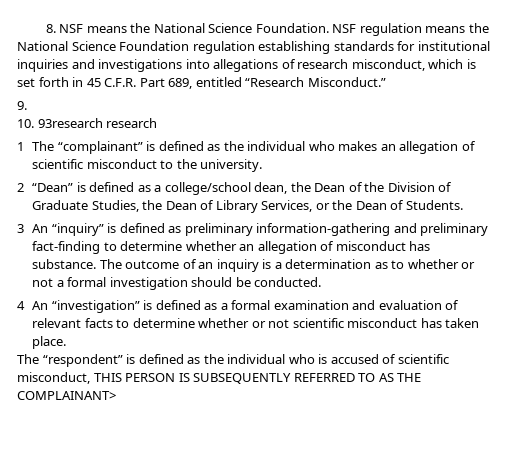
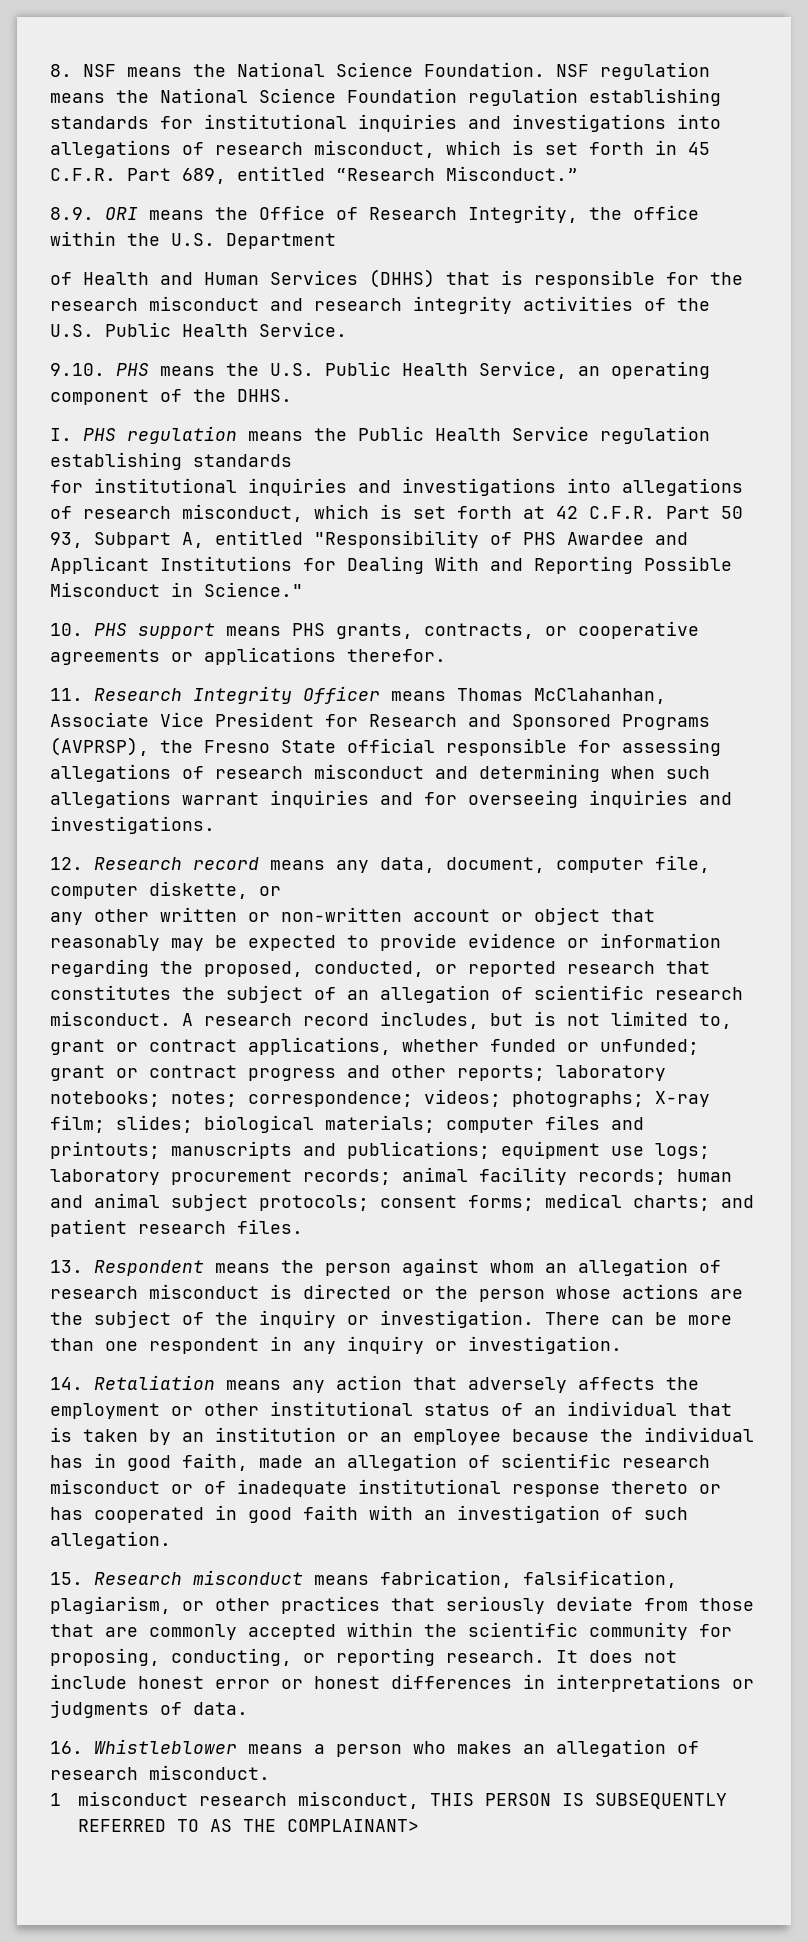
[17,101,27,110] [17,118,158,128] [17,141,306,154] 9. // 10. 93research research // 1 The “complainant” is defined as the individual -> [50,205,699,223] [50,231,336,249] [50,269,743,288] [50,296,710,314] [50,322,347,337] [50,361,710,379] [50,389,292,405] [50,426,710,444] [50,452,292,470] [50,478,743,496] [50,504,743,522] [50,530,688,548] [50,556,732,574] [50,582,303,597] [50,621,699,639] [50,647,446,665] [50,686,666,704] [50,712,710,730] [50,737,721,756] [50,764,710,782] [50,790,732,808] [50,816,215,834] [50,855,710,873] [50,881,281,899] [50,907,655,925] [50,933,721,951] [50,959,710,977] [50,985,743,1003] [50,1011,732,1029] [50,1037,699,1055] [50,1065,666,1081] [50,1089,710,1107] [50,1115,644,1133] [50,1141,710,1159] [50,1167,732,1185] [50,1193,754,1211] [50,1219,303,1237] [50,1258,721,1276] [50,1284,743,1302] [50,1310,732,1328] [50,1336,622,1354] [50,1375,699,1393] [50,1401,732,1419] [50,1427,754,1445] [50,1453,710,1471] [50,1479,721,1497] [50,1505,688,1523] [50,1531,171,1549] [50,1570,677,1588] [50,1596,754,1614] [50,1622,732,1640] [50,1648,677,1666] [50,1674,754,1692] [50,1700,248,1718] [50,1739,402,1757] 8.9. ORI means the Office of Research Integrity, the office within the U.S. Department // of Health and Human Services (DHHS) that is responsible for the research misconduct and research integrity activities of the U.S. Public Health Service. // 9.10. PHS means the U.S. Public Health Service, an operating component of the DHHS. // I. PHS regulation means the Public Health Service regulation establishing standards // for institutional inquiries and investigations into allegations of research misconduct, which is set forth at 42 C.F.R. Part 50 93, Subpart A, entitled "Responsibility of PHS Awardee and Applicant Institutions for Dealing With and Reporting Possible Misconduct in Science." // 10. PHS support means PHS grants, contracts, or cooperative agreements or applications therefor. // 11. Research Integrity Officer means Thomas McClahanhan, Associate Vice President for Research and Sponsored Programs (AVPRSP), the Fresno State official responsible for assessing allegations of research misconduct and determining when such allegations warrant inquiries and for overseeing inquiries and investigations. // 12. Research record means any data, document, computer file, computer diskette, or // any other written or non-written account or object that reasonably may be expected to provide evidence or information regarding the proposed, conducted, or reported research that constitutes the subject of an allegation of scientific research misconduct. A research record includes, but is not limited to, grant or contract applications, whether funded or unfunded; grant or contract progress and other reports; laboratory notebooks; notes; correspondence; videos; photographs; X-ray film; slides; biological materials; computer files and printouts; manuscripts and publications; equipment use logs; laboratory procurement records; animal facility records; human and animal subject protocols; consent forms; medical charts; and patient research files. // 13. Respondent means the person against whom an allegation of research misconduct is directed or the person whose actions are the subject of the inquiry or investigation. There can be more than one respondent in any inquiry or investigation. // 14. Retaliation means any action that adversely affects the employment or other institutional status of an individual that is taken by an institution or an employee because the individual has in good faith, made an allegation of scientific research misconduct or of inadequate institutional response thereto or has cooperated in good faith with an investigation of such allegation. // 15. Research misconduct means fabrication, falsification, plagiarism, or other practices that seriously deviate from those that are commonly accepted within the scientific community for proposing, conducting, or reporting research. It does not include honest error or honest differences in interpretations or judgments of data. // 16. Whistleblower means a person
[32,159,263,172] [17,182,453,195] [32,200,463,213] [17,223,489,236] [32,241,431,254] [32,259,476,272] [32,277,322,290] [17,300,460,313] [32,318,480,328] [32,336,67,349] [17,354,449,367] scientific misconduct to the university. // 2 “Dean” is defined as a college/school dean, the Dean of the Division of Graduate Studies, the Dean of Library Services, or the Dean of Students. // 3 An “inquiry” is defined as preliminary information-gathering and preliminary fact-finding to determine whether an allegation of misconduct has substance. The outcome of an inquiry is a determination as to whether or not a formal investigation should be conducted. // 4 An “investigation” is defined as a formal examination and evaluation of relevant facts to determine whether or not scientific misconduct has taken place. // The “respondent” is defined as the individual who is accused of scientific -> [50,1765,270,1780] [50,1791,287,1806] research misconduct. // 1 misconduct research

